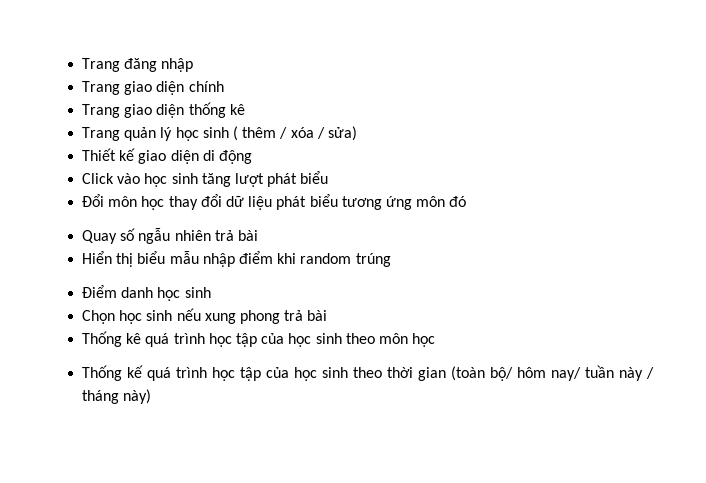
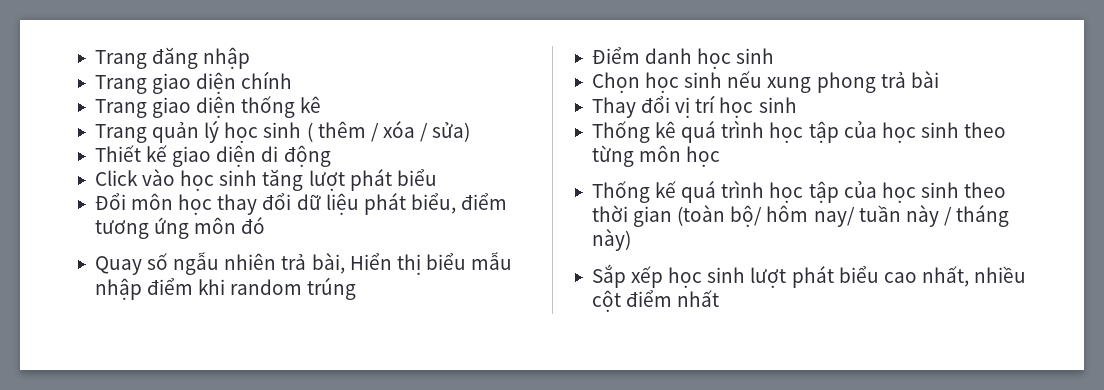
[309,194,338,207] biểu -> [410,193,508,214] biểu, điểm
[237,230,258,241] bài // -> [311,253,345,274] bài,
(328, 315) none -> [591,95,797,118] // Thay đổi vị trí học sinh
(375, 338) none -> [591,145,634,167] từng
(152, 396) none -> [591,264,1027,288] [591,290,720,312] // Sắp xếp học sinh lượt phát biểu cao nhất, nhiều cột điểm nhất

